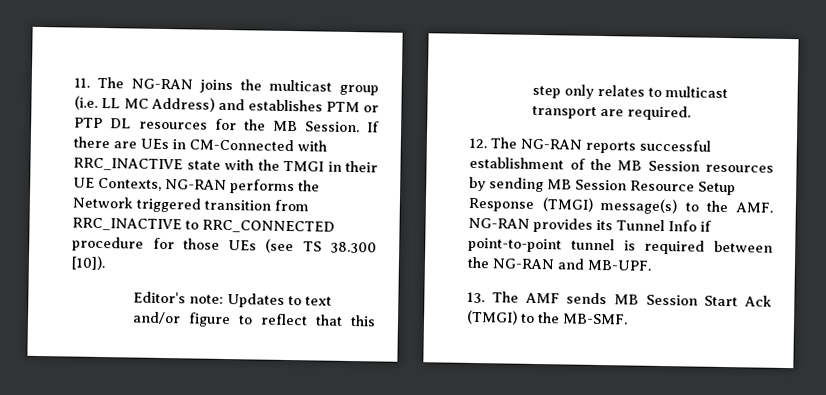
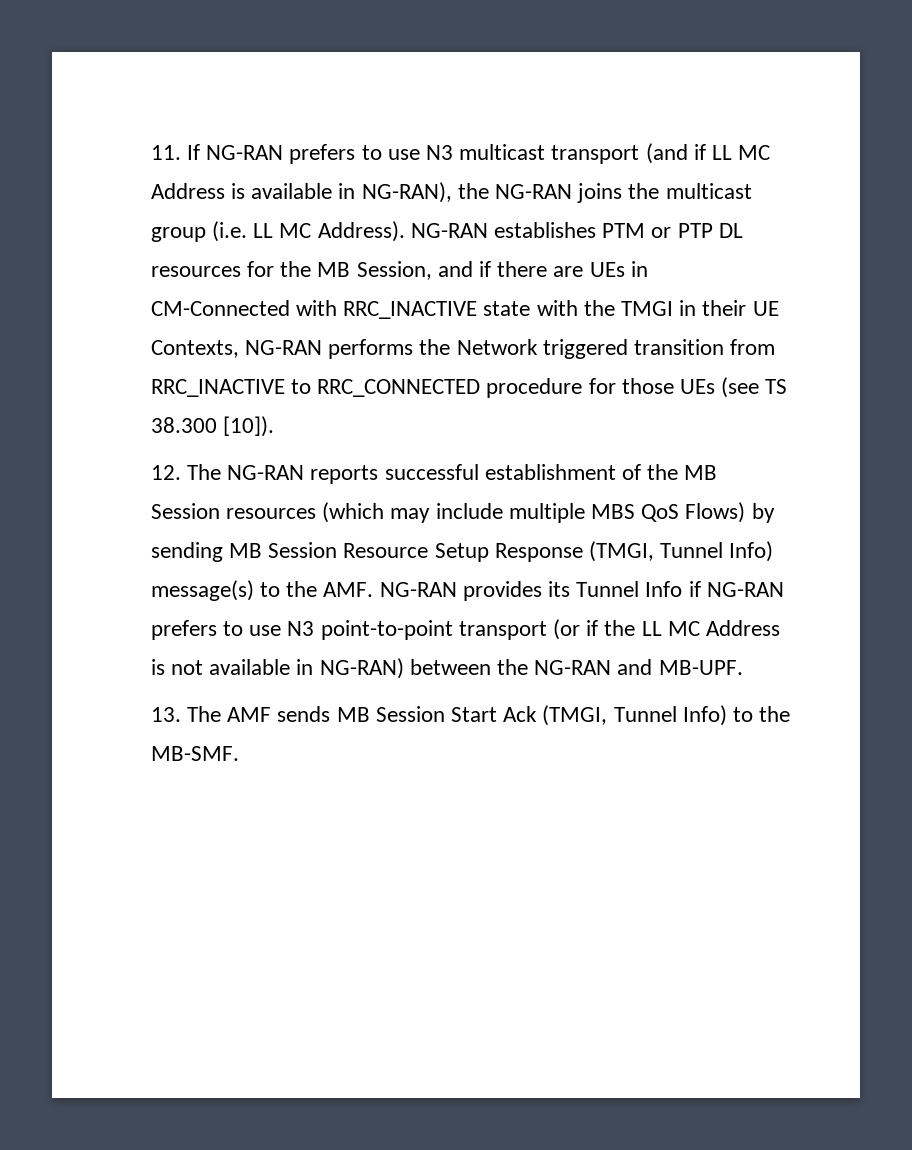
[97,76,125,89] The -> [186,143,771,164] [150,182,489,203] If NG-RAN prefers to use N3 multicast transport (and if LL MC Address is available in NG-RAN), the
[150,96,245,112] Address) and -> [317,221,488,242] Address). NG-RAN
[304,121,380,133] Session. If -> [356,261,491,280] Session, and if
[132,291,332,308] [131,311,376,328] [531,84,728,99] [531,105,691,121] // Editor's note: Updates to text and/or figure to reflect that this step only relates to multicast transport are required. -> (274, 426) none
(774, 168) none -> [322,502,746,523] (which may include multiple MBS QoS Flows)
[541,197,594,212] (TMGI) -> [588,541,774,562] (TMGI, Tunnel Info)
[468,237,706,255] point-to-point tunnel is required -> [706,582,784,597] [150,619,781,640] [150,658,404,679] NG-RAN prefers to use N3 point-to-point transport (or if the LL MC Address is not available in NG-RAN)
[466,309,519,325] (TMGI) -> [542,705,727,726] (TMGI, Tunnel Info)

